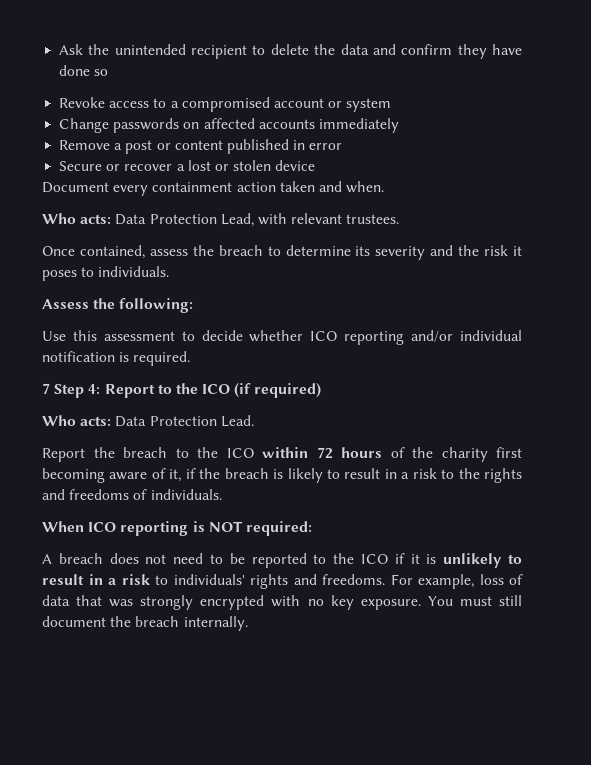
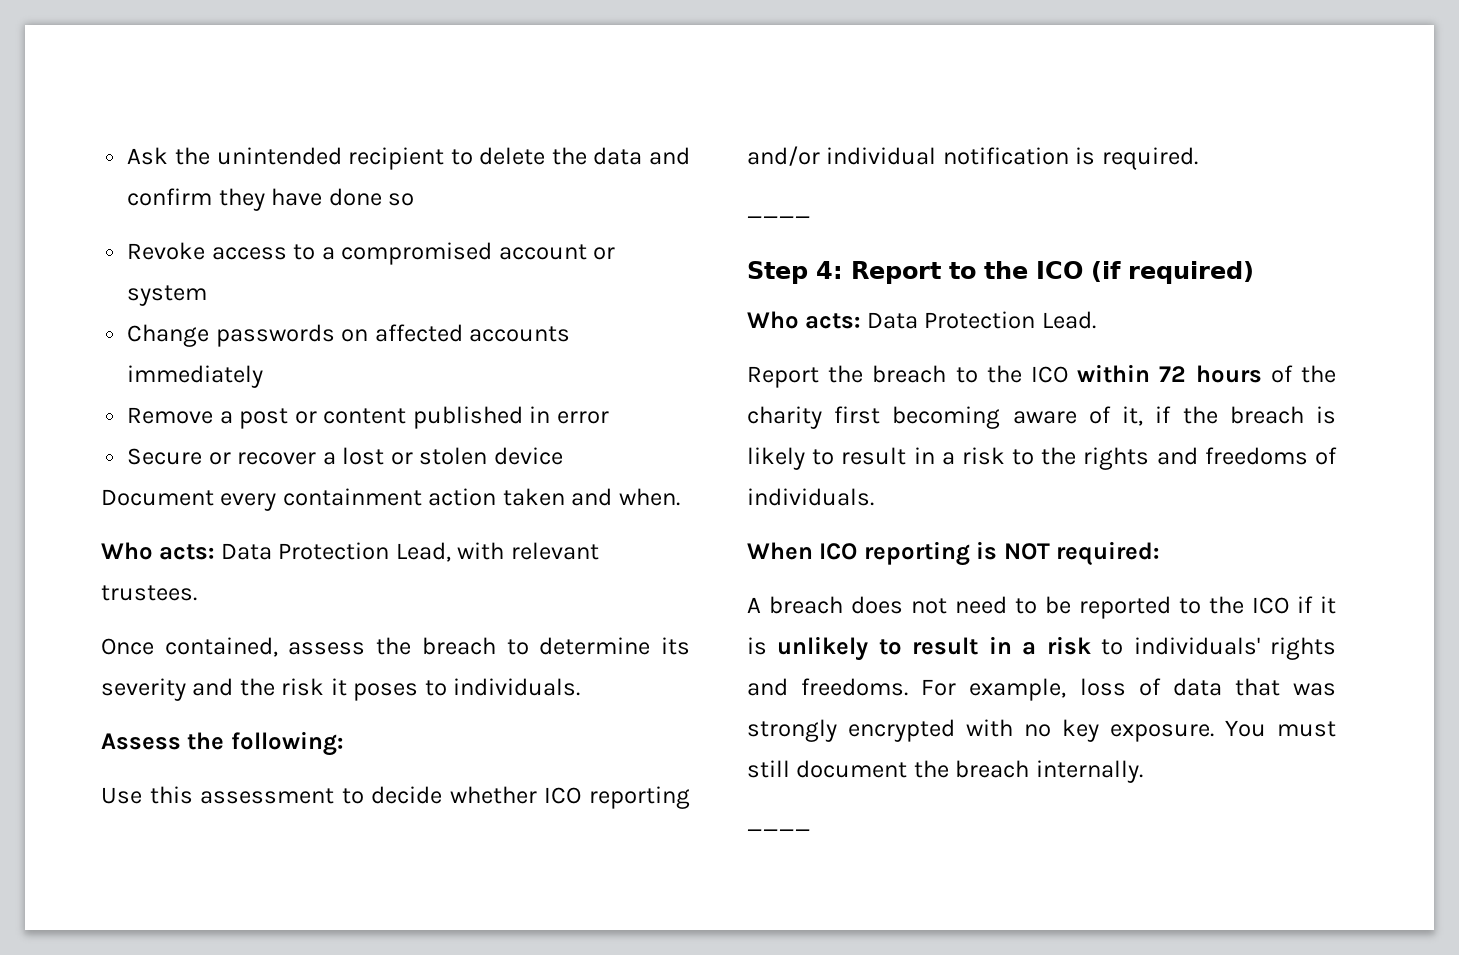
[42,383,50,394] 7 -> [747,216,811,219] ____ //
(248, 623) none -> [747,829,811,832] // ____

